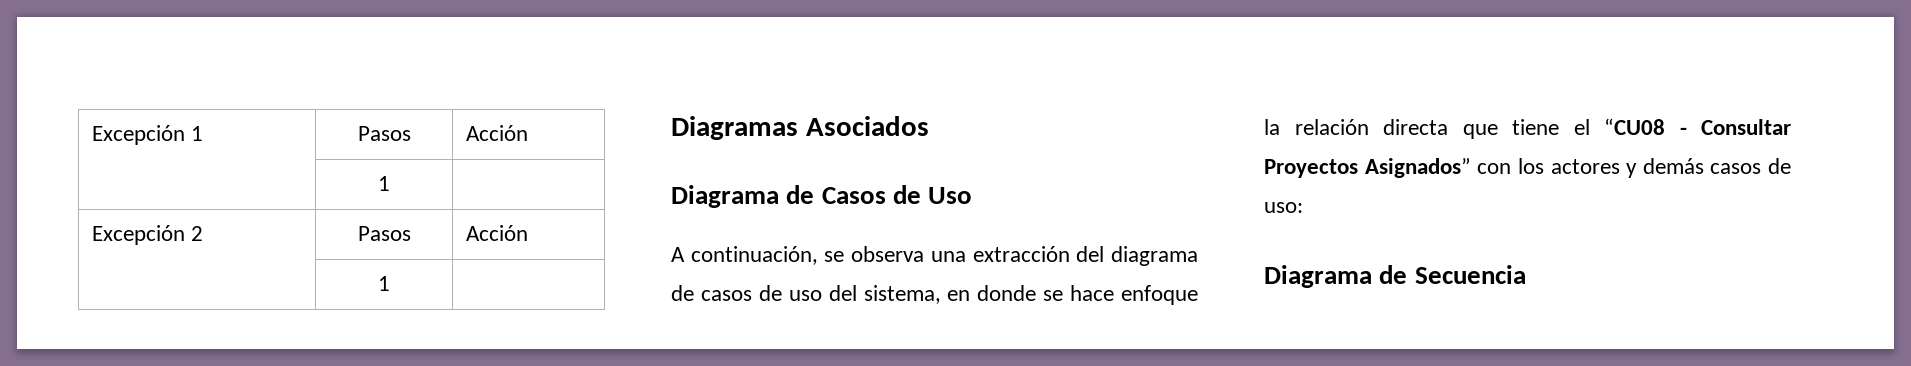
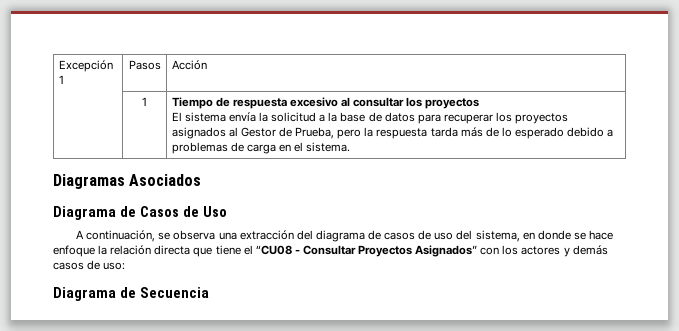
[92,225,204,245] [357,226,411,241] [466,225,529,241] [378,276,390,291] // Excepción 2 | Pasos | Acción // | 1 | -> [171,97,480,109] [171,112,569,124] [171,127,614,139] [171,142,351,154] Tiempo de respuesta excesivo al consultar los proyectos // El sistema envía la solicitud a la base de datos para recuperar los proyectos asignados al Gestor de Prueba, pero la respuesta tarda más de lo esperado debido a problemas de carga en el sistema.

